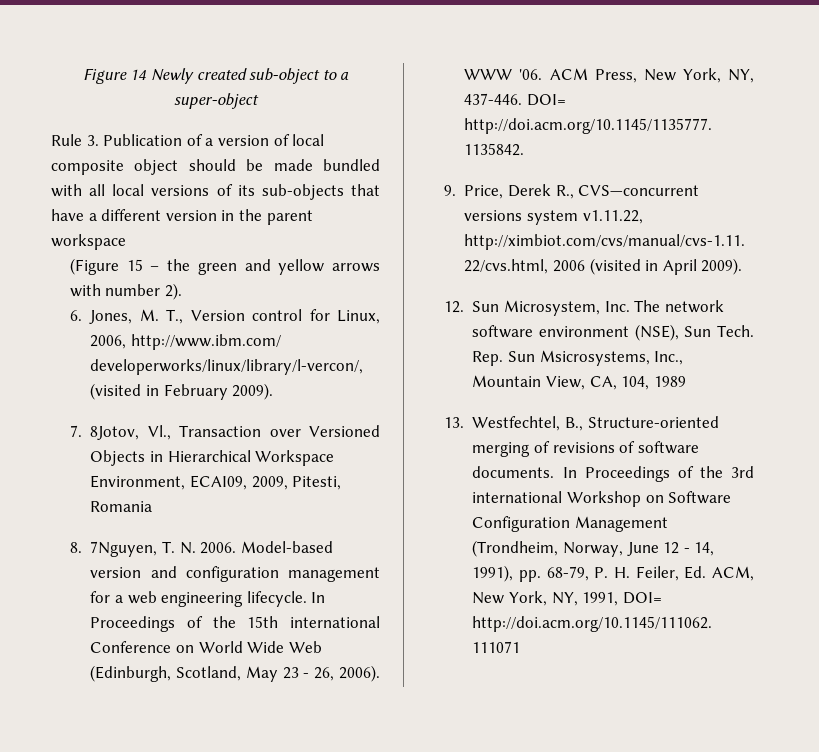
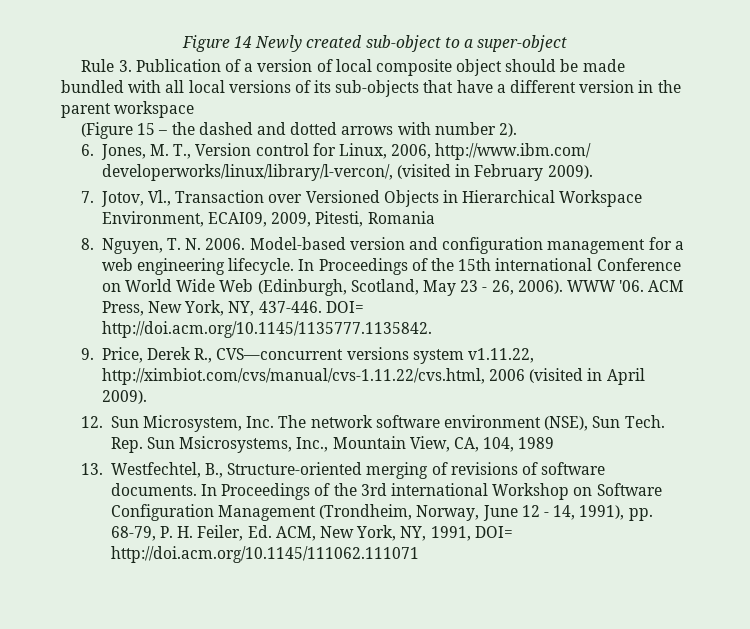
[197,259,325,275] green and yellow -> [198,122,338,135] dashed and dotted
[90,426,140,440] 8Jotov, -> [100,191,144,207] Jotov,
[90,541,158,557] 7Nguyen, -> [101,238,163,254] Nguyen,

